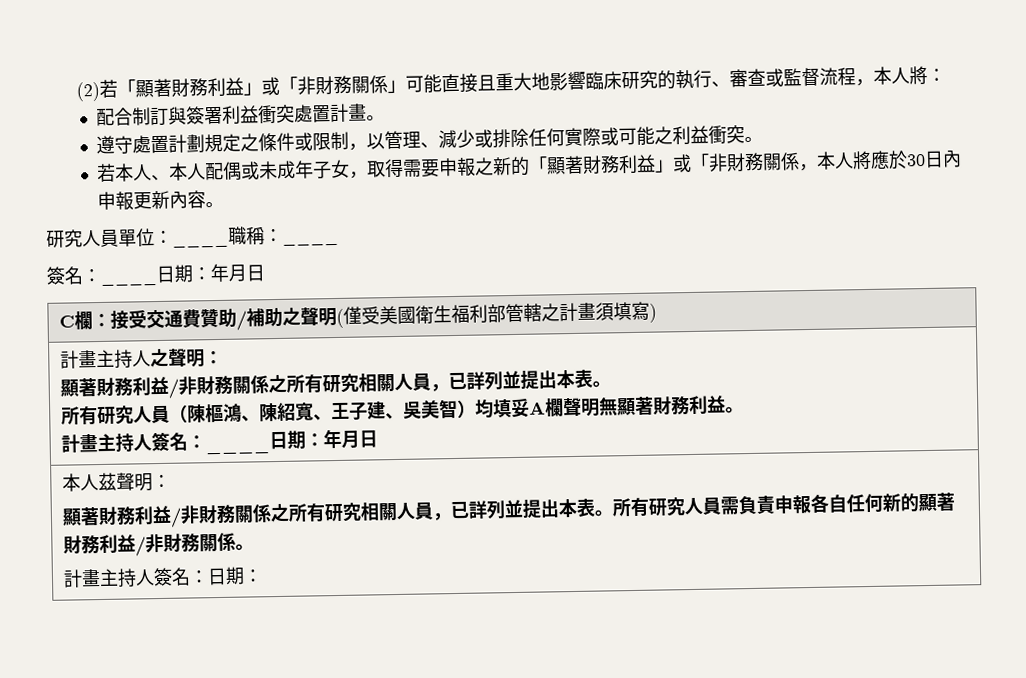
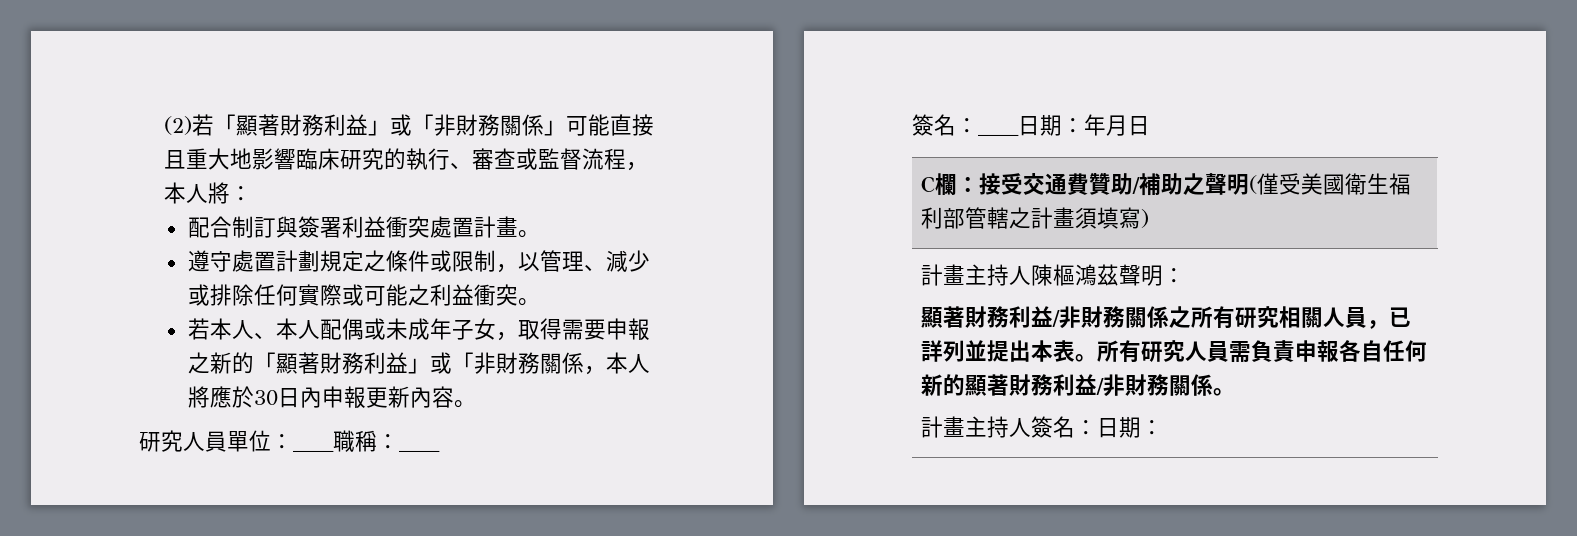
[150,348,224,368] [60,369,612,399] [61,395,745,426] [61,428,379,455] [62,473,100,492] 之聲明： // 顯著財務利益/非財務關係之所有研究相關人員，已詳列並提出本表。 // 所有研究人員（陳樞鴻、陳紹寬、王子建、吳美智）均填妥A欄聲明無顯著財務利益。 // 計畫主持人簽名：____日期：年月日 // 本人 -> [1030,264,1097,286] 陳樞鴻

